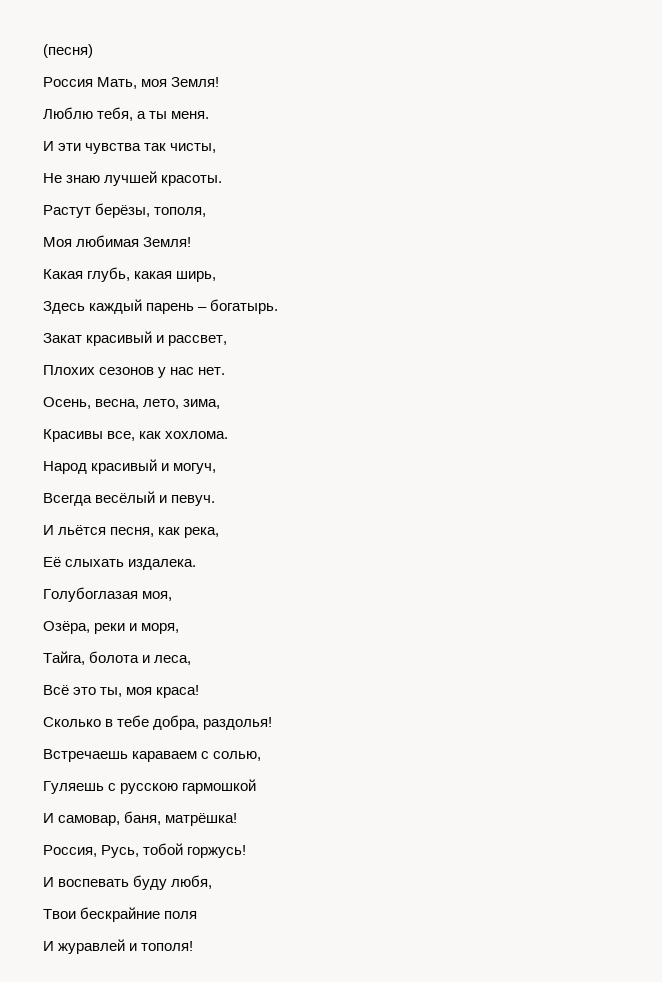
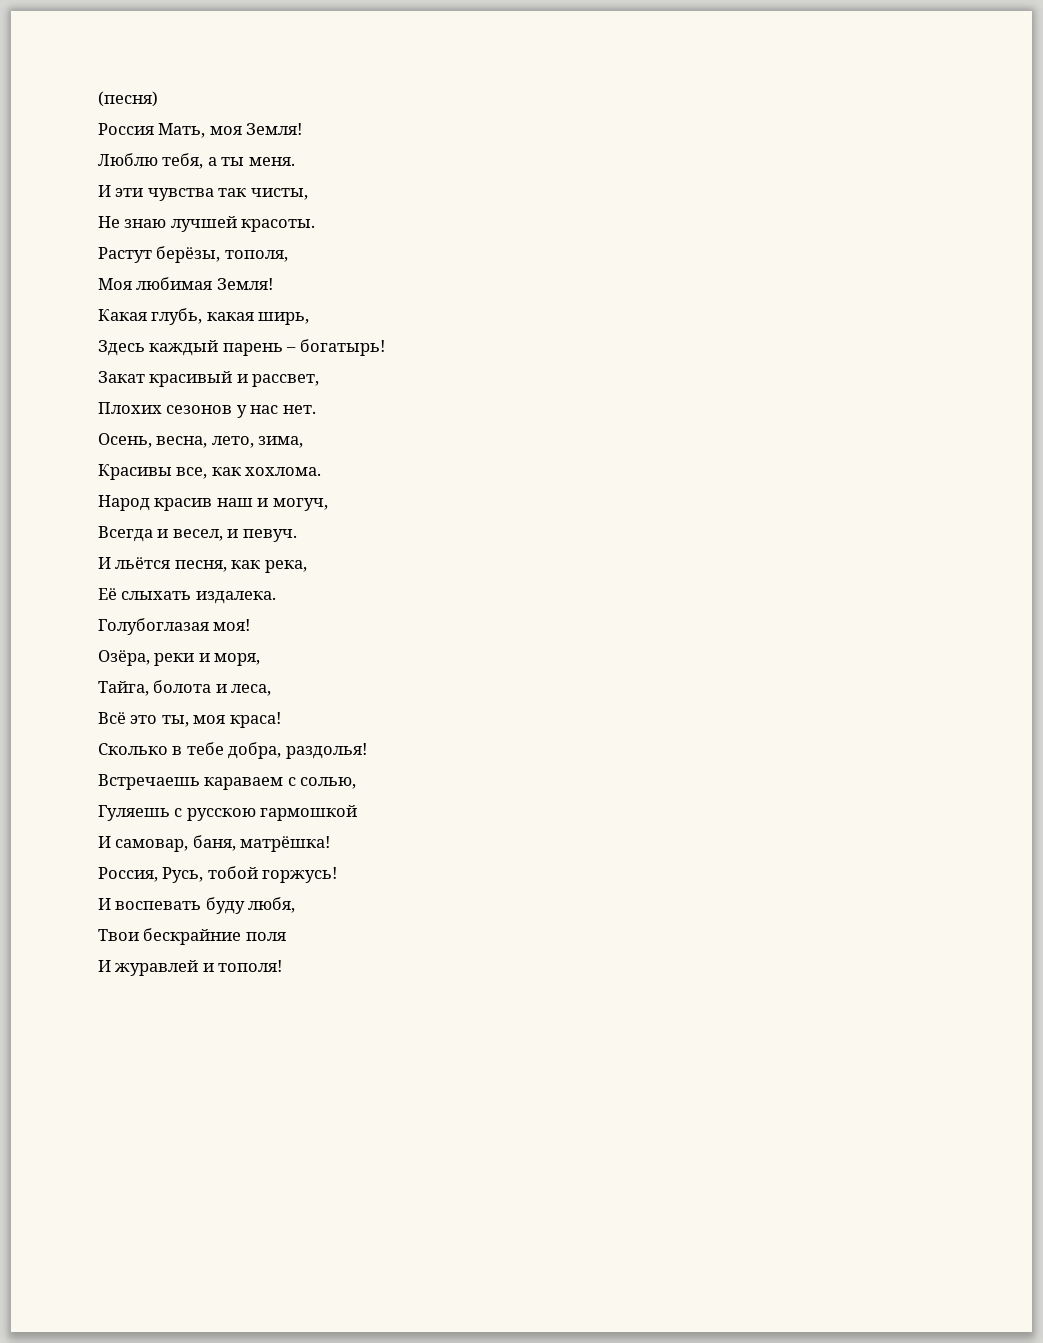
[210,299,279,314] богатырь. -> [299,339,385,356] богатырь!
[91,459,158,474] красивый -> [154,498,253,511] красив наш
[95,491,156,503] весёлый -> [157,529,223,541] и весел,
[142,591,173,601] моя, -> [213,619,251,631] моя!

